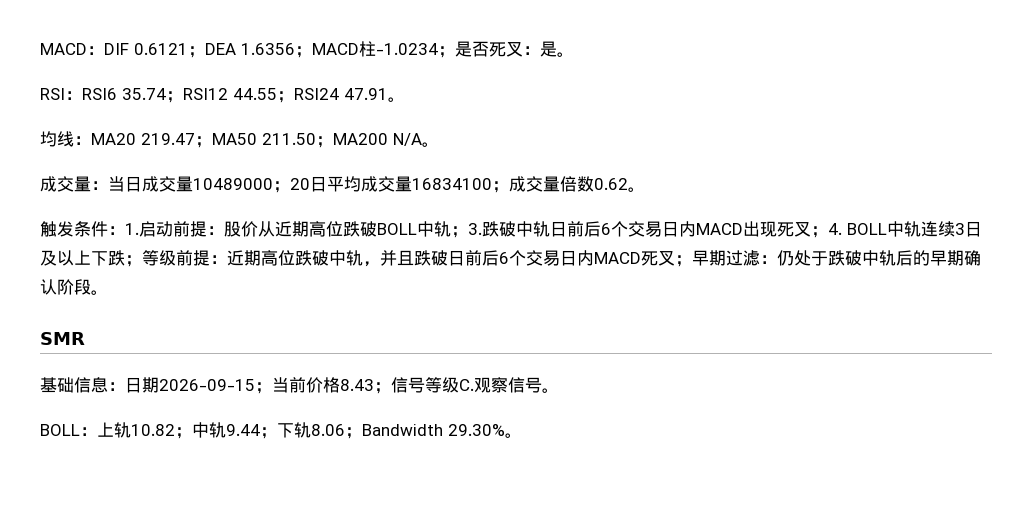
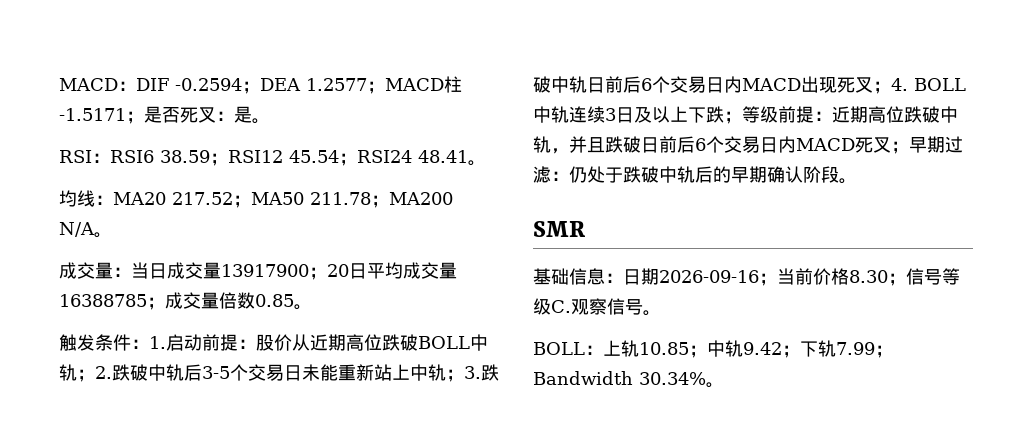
[134,43,295,58] 0.6121；DEA 1.6356 -> [175,78,367,94] -0.2594；DEA 1.2577
[376,43,438,55] -1.0234 -> [59,108,126,121] -1.5171
[122,88,388,103] 35.74；RSI12 44.55；RSI24 47.91 -> [160,150,468,166] 38.59；RSI12 45.54；RSI24 48.41
[141,133,316,148] 219.47；MA50 211.50 -> [172,192,371,208] 217.52；MA50 211.78
[193,178,273,190] 10489000 -> [221,264,309,277] 13917900
[412,178,492,190] 16834100 -> [59,294,147,307] 16388785
[594,178,628,190] 0.62 -> [255,294,294,307] 0.85
(468, 232) none -> [95,364,464,382] 2.跌破中轨后3-5个交易日未能重新站上中轨；
[159,379,255,391] 2026-09-15 -> [659,270,759,283] 2026-09-16
[340,379,374,391] 8.43 -> [849,270,888,283] 8.30
[131,422,505,439] 10.82；中轨9.44；下轨8.06；Bandwidth 29.30% -> [639,340,893,358] [533,371,706,385] 10.85；中轨9.42；下轨7.99；Bandwidth 30.34%

